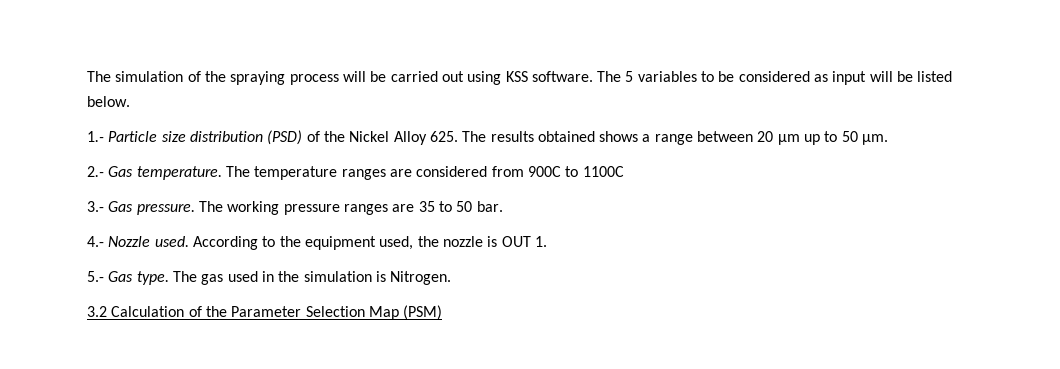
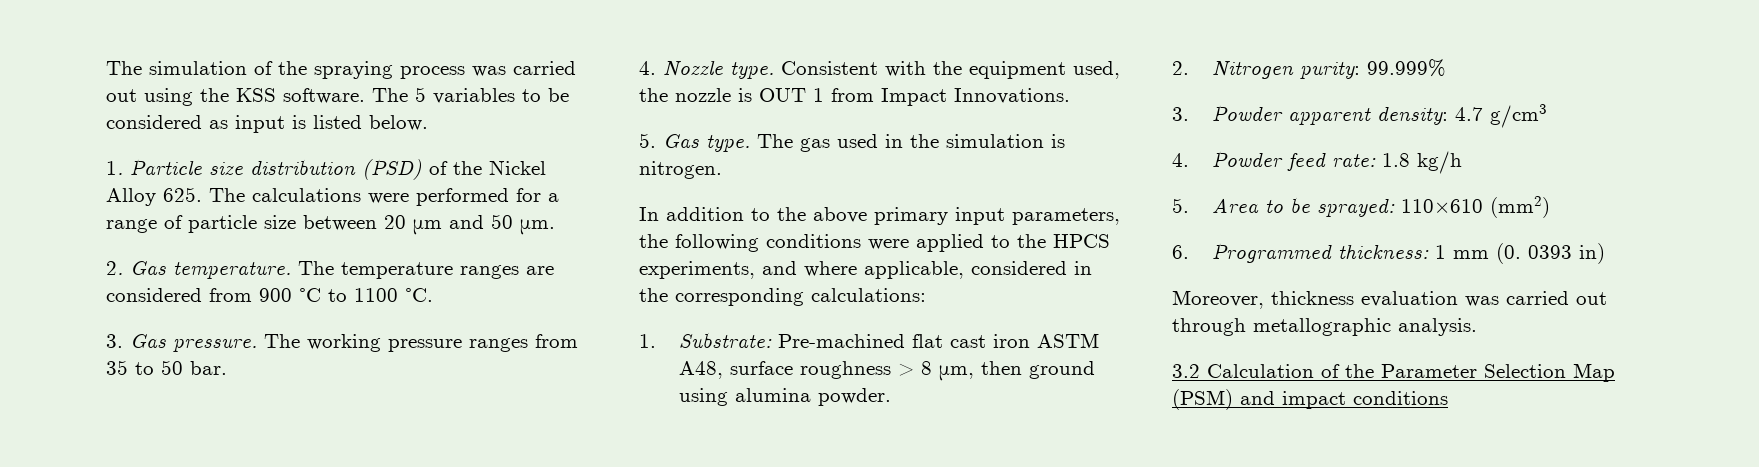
[342,71,387,82] will be -> [472,66,506,77] was
(502, 78) none -> [200,88,229,102] the
[869,71,914,82] will be -> [292,115,306,129] is
[87,131,104,142] 1.- -> [106,161,123,175] 1.
[490,131,693,145] results obtained shows a range -> [252,188,559,206] [106,215,296,233] calculations were performed for a range of particle size
[804,131,838,145] up to -> [449,215,484,229] and
[87,166,104,177] 2.- -> [106,261,123,275] 2.
[527,166,624,177] [87,201,104,212] 900C to 1100C // 3.- -> [259,288,433,302] [106,334,123,348] 900 °C to 1100 °C. // 3.
[392,204,415,212] are -> [535,334,578,348] from
[87,236,276,250] 4.- Nozzle used. According to -> [639,60,926,79] 4. Nozzle type. Consistent with
[534,236,547,247] [87,271,104,282] 1. // 5.- -> [813,88,1070,106] [639,133,656,148] 1 from Impact Innovations. // 5.
[390,271,452,285] Nitrogen. -> [639,161,722,179] [639,207,1120,225] [639,234,1110,252] [639,261,1092,279] [639,288,926,306] [639,332,1099,348] [678,361,1095,381] [678,388,891,406] [1172,59,1446,79] [1172,104,1547,128] [1172,151,1462,174] [1172,196,1550,218] [1172,243,1605,264] [1172,290,1607,309] [1172,318,1477,336] nitrogen. // In addition to the above primary input parameters, the following conditions were applied to the HPCS experiments, and where applicable, considered in the corresponding calculations: // 1. Substrate: Pre-machined flat cast iron ASTM A48, surface roughness > 8 μm, then ground using alumina powder. // 2. Nitrogen purity: 99.999% // 3. Powder apparent density: 4.7 g/cm3 // 4. Powder feed rate: 1.8 kg/h // 5. Area to be sprayed: 110×610 (mm2) // 6. Programmed thickness: 1 mm (0. 0393 in) // Moreover, thickness evaluation was carried out through metallographic analysis.
(443, 312) none -> [1240,391,1448,409] and impact conditions

